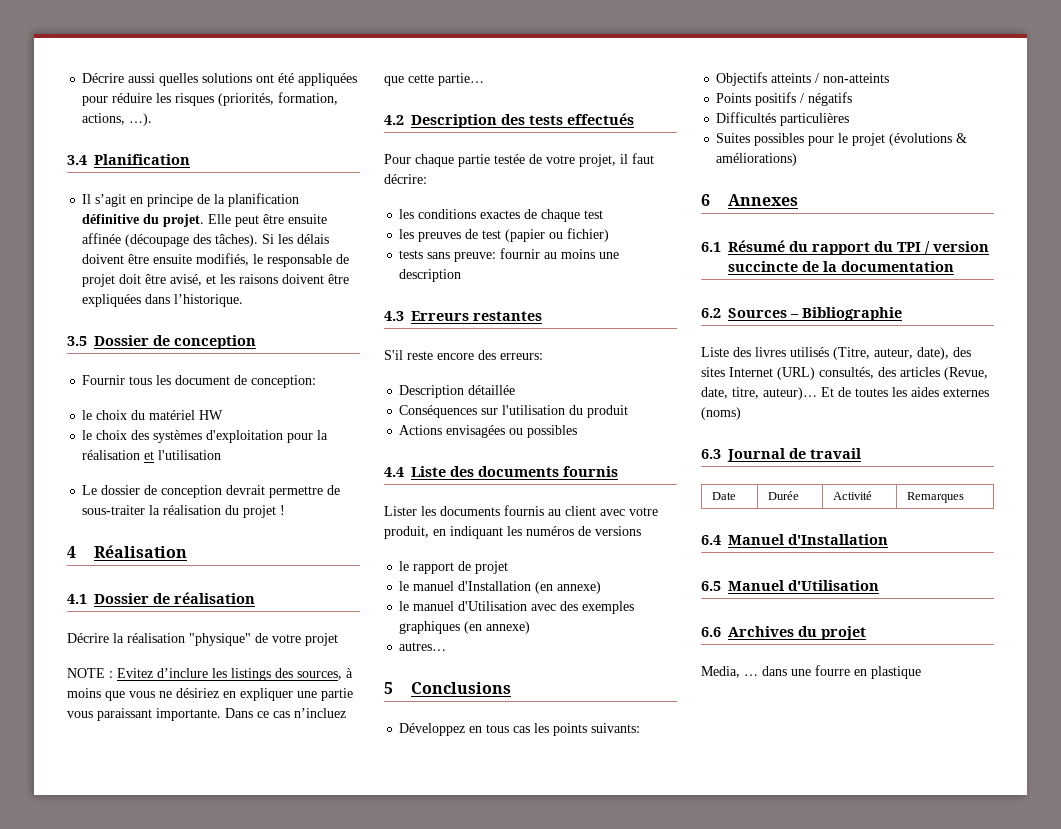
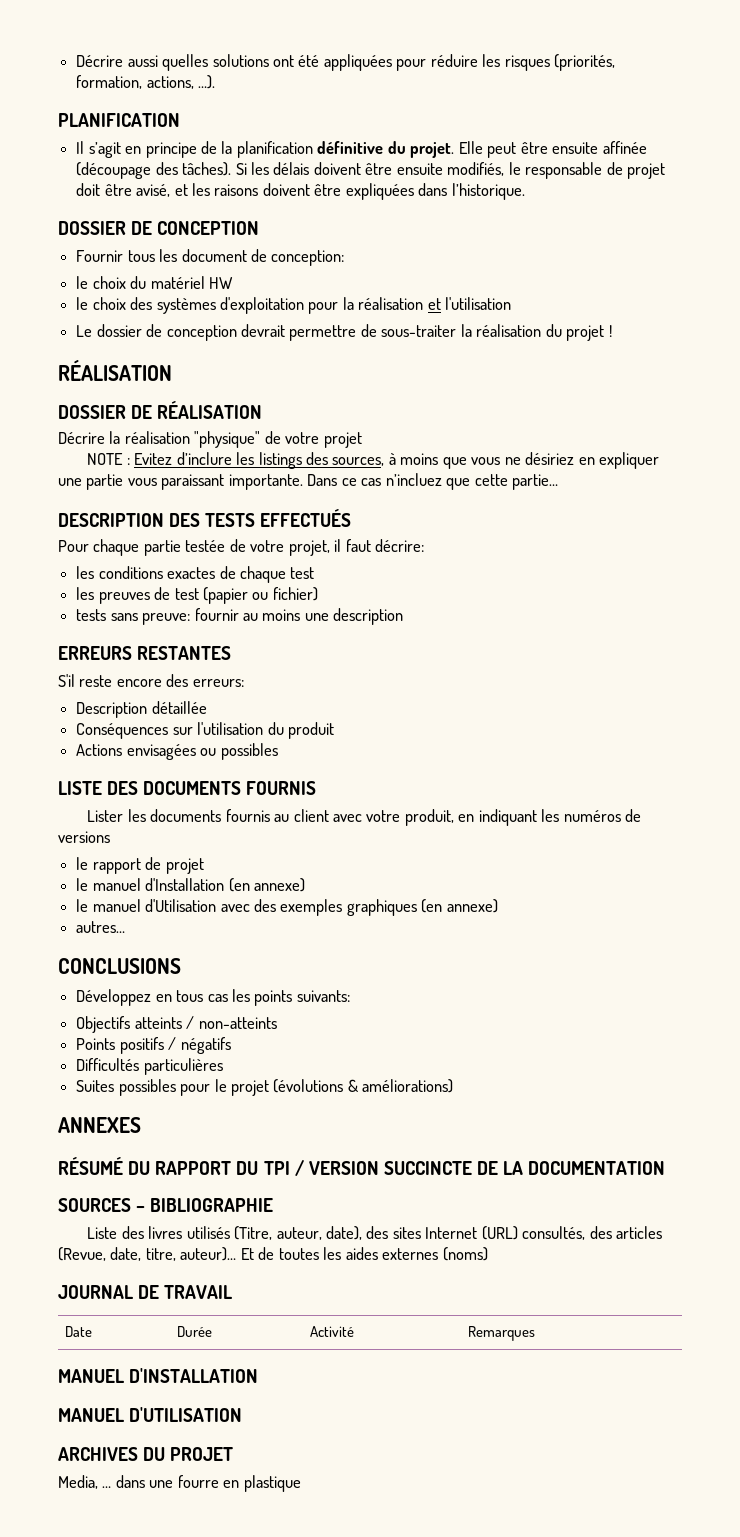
[67,154,191,165] 3.4 Planification -> [58,113,180,127] PLANIFICATION
[67,335,257,349] 3.5 Dossier de conception -> [58,221,260,235] DOSSIER DE CONCEPTION
[67,545,188,558] [67,592,256,604] 4 Réalisation // 4.1 Dossier de réalisation -> [58,360,172,381] [58,401,263,419] RÉALISATION // DOSSIER DE RÉALISATION
[384,113,635,128] 4.2 Description des tests effectués -> [58,509,352,527] DESCRIPTION DES TESTS EFFECTUÉS
[384,311,543,321] 4.3 Erreurs restantes -> [58,646,232,660] ERREURS RESTANTES
[384,466,619,477] 4.4 Liste des documents fournis -> [58,781,317,795] LISTE DES DOCUMENTS FOURNIS
[384,682,512,694] 5 Conclusions -> [58,958,181,974] CONCLUSIONS
[701,194,799,206] [701,240,990,255] [728,261,955,272] [701,307,903,321] 6 Annexes // 6.1 Résumé du rapport du TPI / version succincte de la documentation // 6.2 Sources – Bibliographie -> [58,1117,141,1133] [58,1157,666,1176] [58,1198,274,1212] ANNEXES // RÉSUMÉ DU RAPPORT DU TPI / VERSION SUCCINCTE DE LA DOCUMENTATION // SOURCES – BIBLIOGRAPHIE
[701,448,862,462] 6.3 Journal de travail -> [58,1285,233,1299] JOURNAL DE TRAVAIL
[701,534,889,545] [701,580,880,591] [701,626,867,640] 6.4 Manuel d'Installation // 6.5 Manuel d'Utilisation // 6.6 Archives du projet -> [58,1368,259,1383] [58,1407,243,1422] [58,1447,234,1461] MANUEL D'INSTALLATION // MANUEL D'UTILISATION // ARCHIVES DU PROJET

